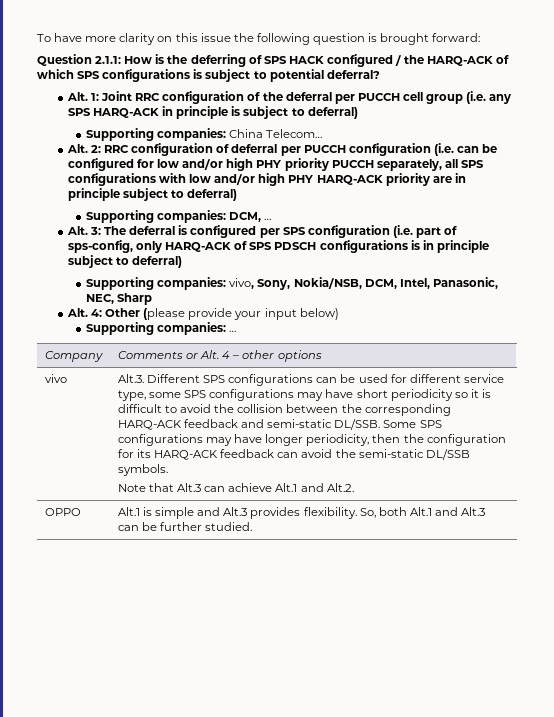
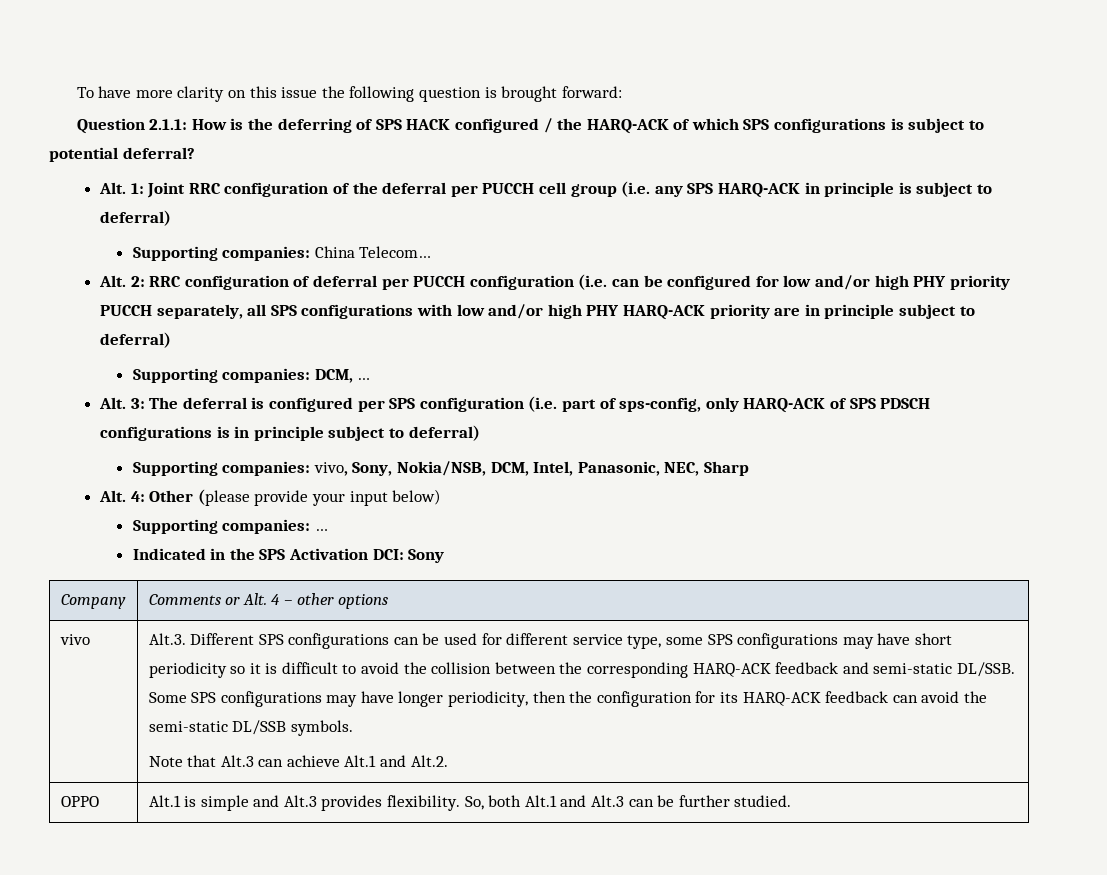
(237, 331) none -> [132,548,445,563] // Indicated in the SPS Activation DCI: Sony

